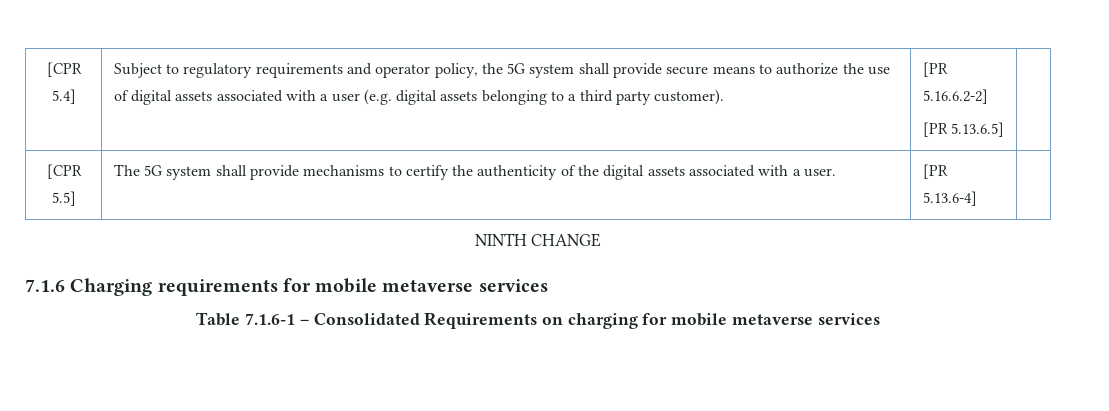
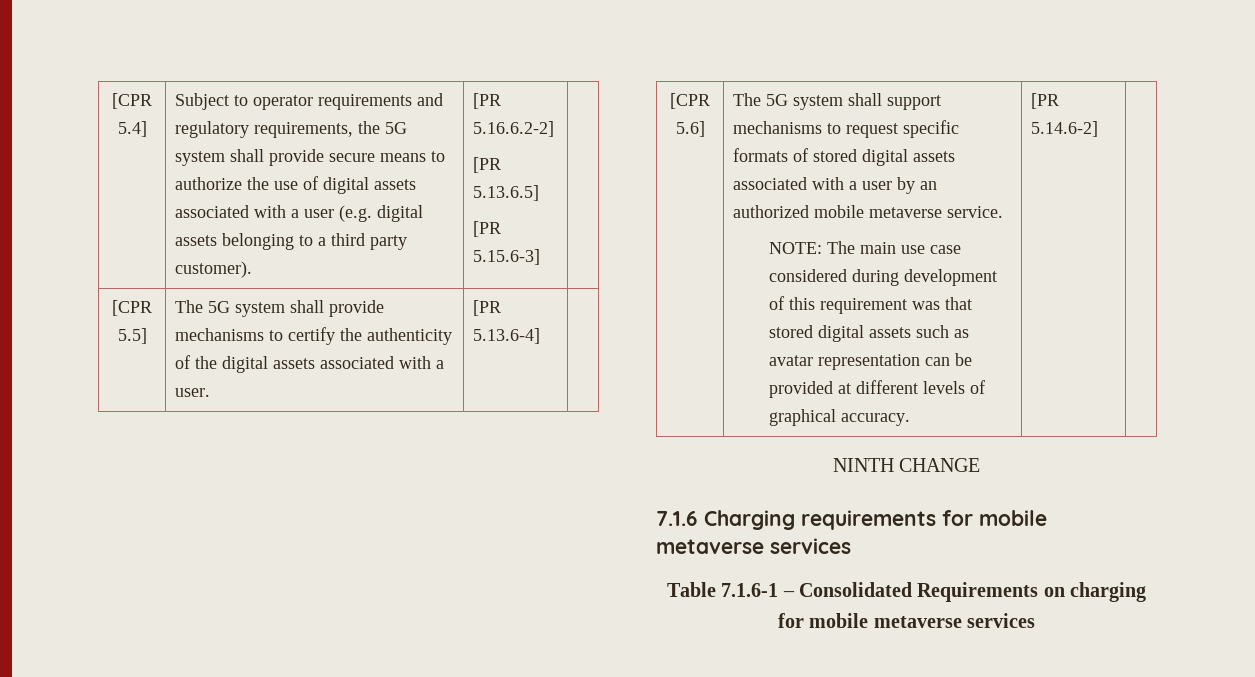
[183,63,253,78] regulatory -> [253,95,314,110] operator
[375,63,478,78] operator policy, -> [175,121,354,138] regulatory requirements,
(1004, 129) none -> [473,221,502,237] [473,249,541,265] // [PR 5.15.6-3]
(977, 198) none -> [670,93,710,109] [675,121,705,137] [733,93,942,110] [733,120,960,138] [733,148,956,166] [733,177,938,194] [733,205,1004,218] [768,241,961,254] [768,269,997,286] [768,296,972,314] [768,325,969,342] [768,353,972,370] [768,380,985,398] [768,409,910,426] [1031,93,1060,109] [1031,121,1099,137] // [CPR 5.6] | The 5G system shall support mechanisms to request specific formats of stored digital assets associated with a user by an authorized mobile metaverse service. // NOTE: The main use case considered during development of this requirement was that stored digital assets such as avatar representation can be provided at different levels of graphical accuracy. | [PR 5.14.6-2] |

